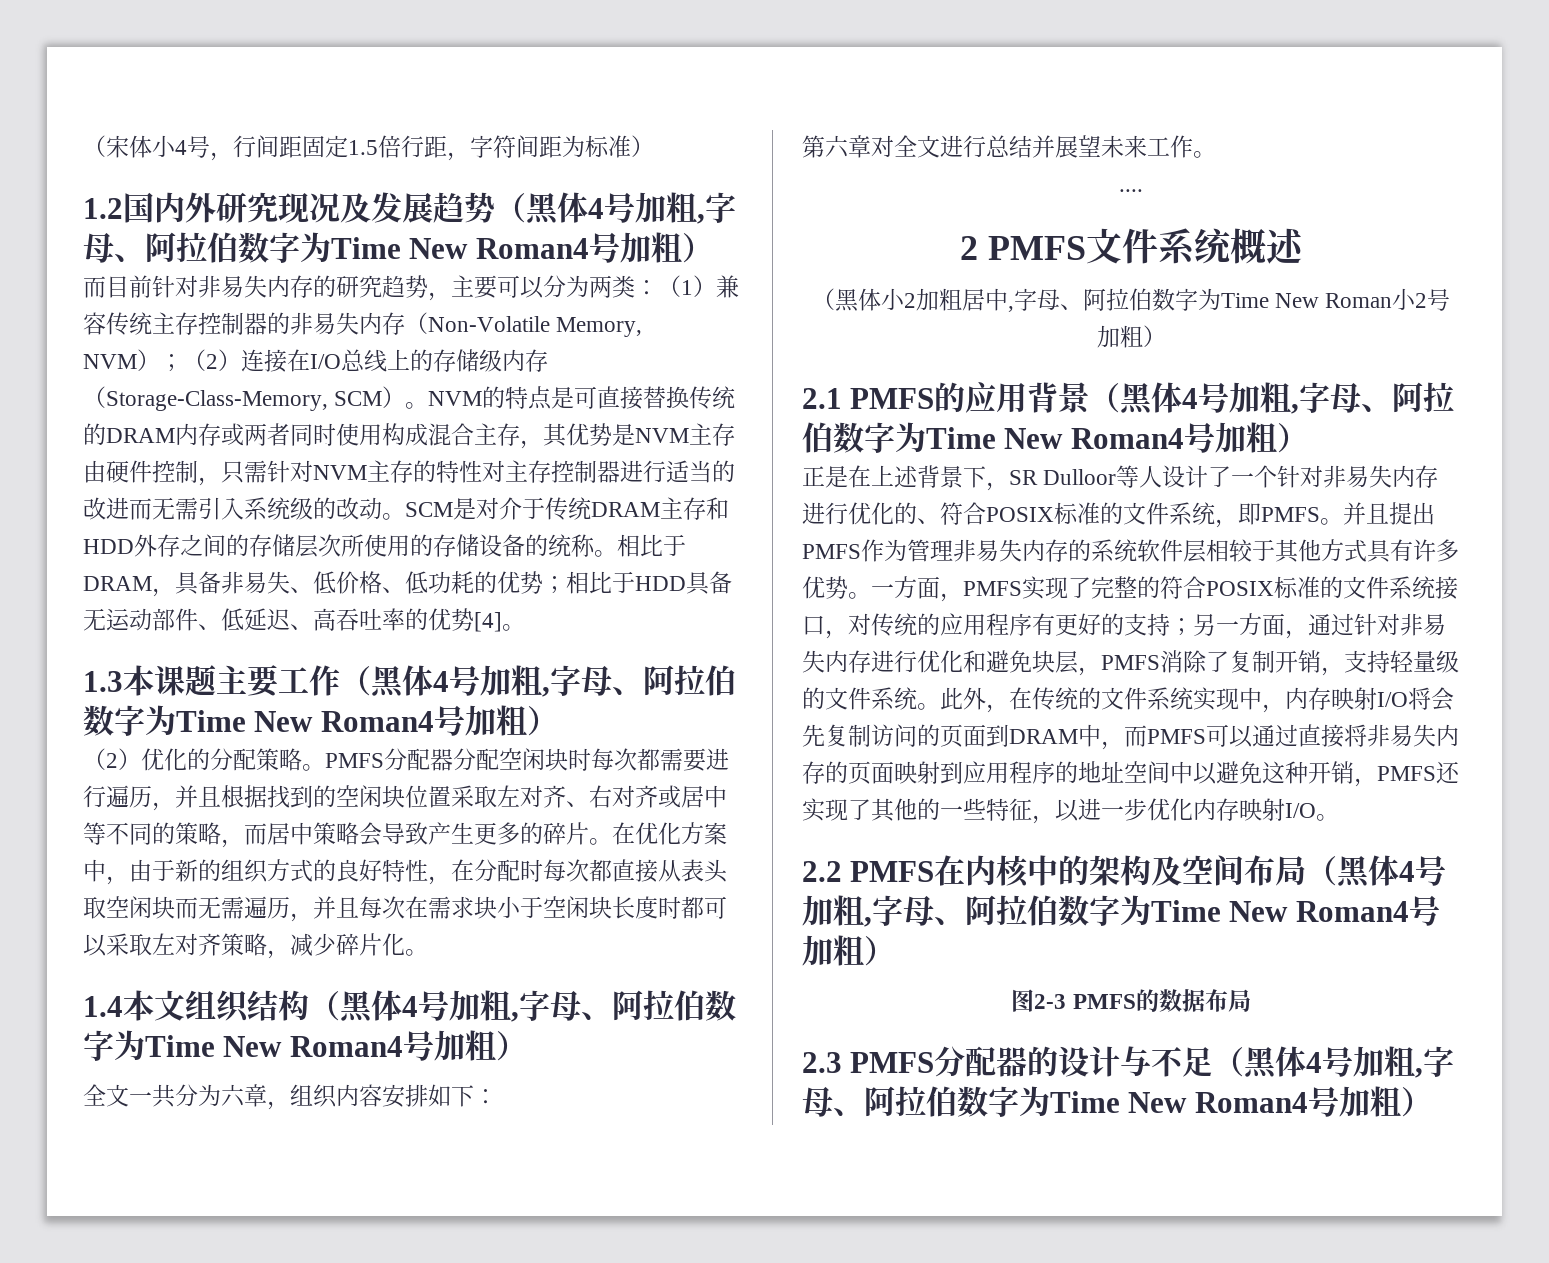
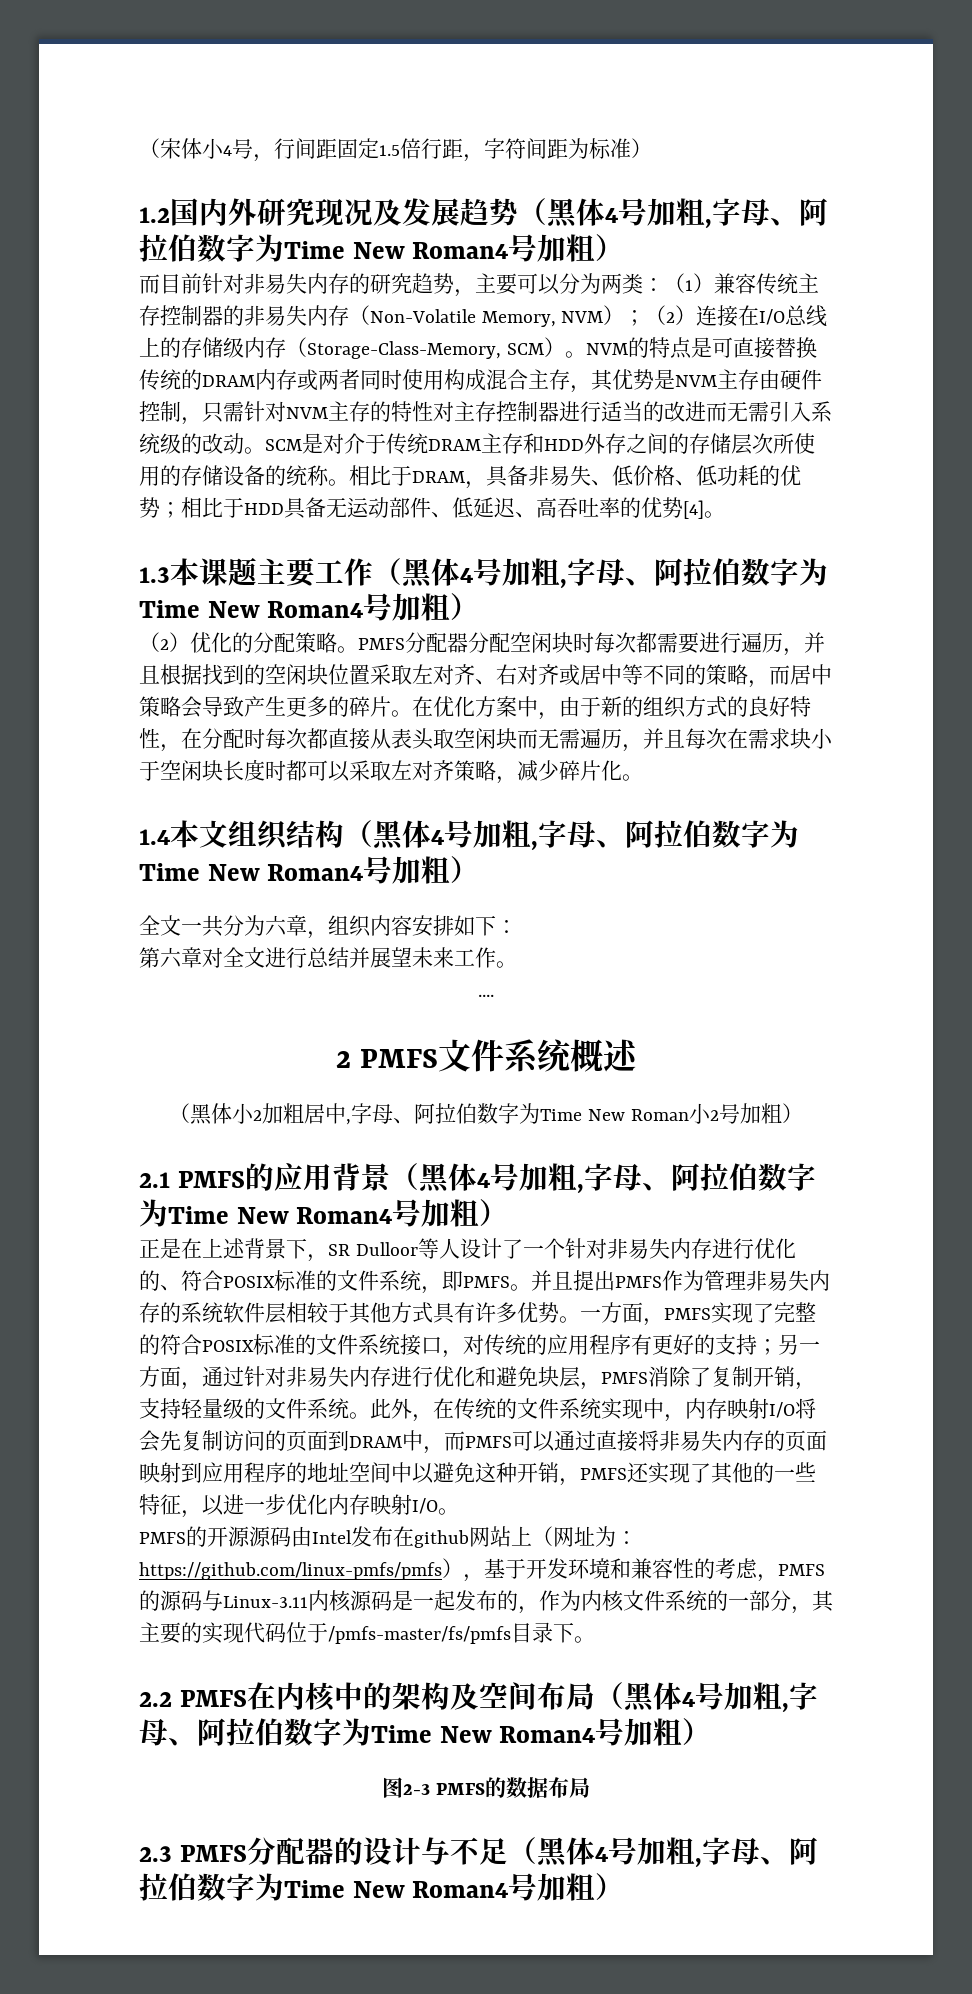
(1339, 817) none -> [139,1526,637,1548] [139,1558,825,1582] [139,1590,834,1614] [139,1622,595,1644] // PMFS的开源源码由Intel发布在github网站上（网址为：https://github.com/linux-pmfs/pmfs），基于开发环境和兼容性的考虑，PMFS的源码与Linux-3.11内核源码是一起发布的，作为内核文件系统的一部分，其主要的实现代码位于/pmfs-master/fs/pmfs目录下。

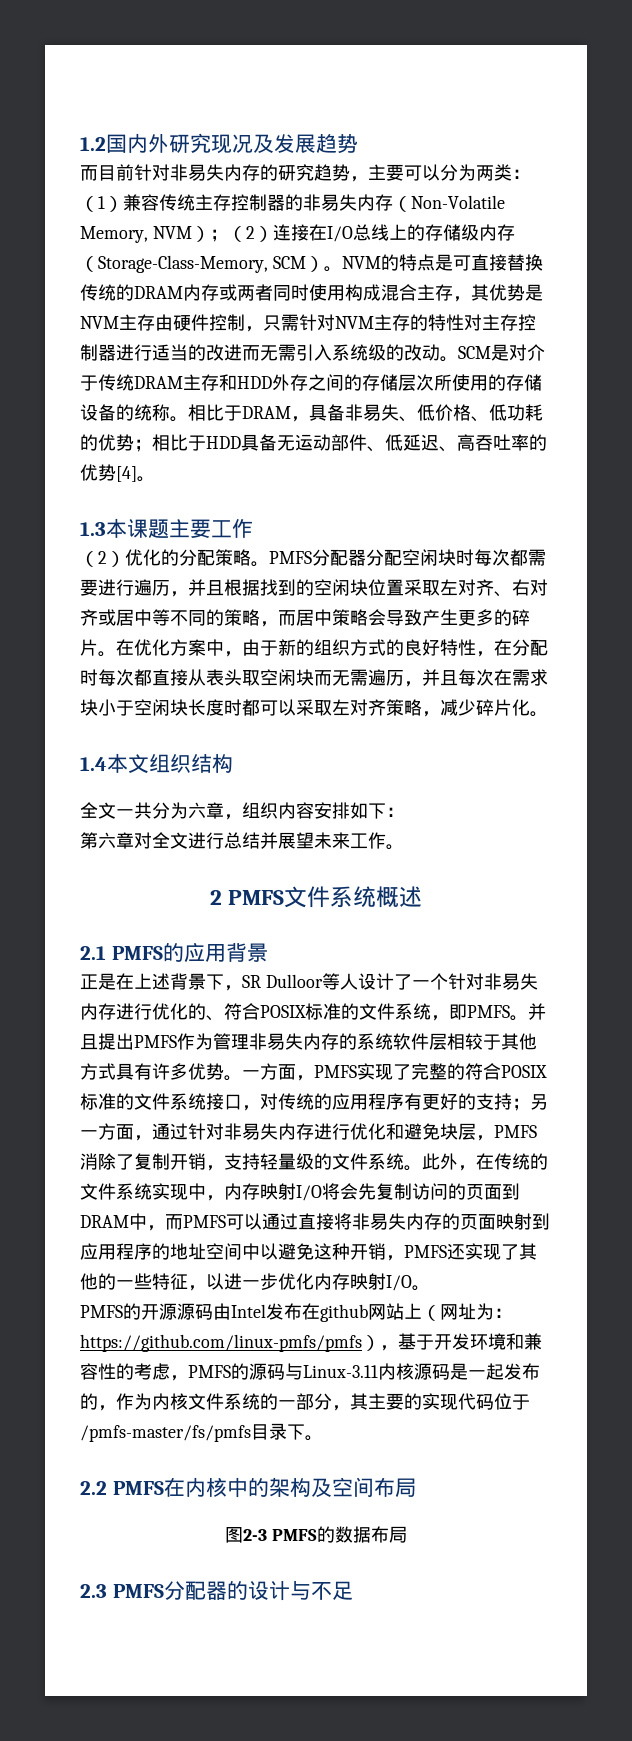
[139,138,652,162] （宋体小4号，行间距固定1.5倍行距，字符间距为标准） // -> (80, 144) none
[518,198,828,229] [139,234,625,262] （黑体4号加粗,字母、阿拉伯数字为Time New Roman4号加粗） -> (358, 144) none
[373,558,828,589] [139,593,480,621] （黑体4号加粗,字母、阿拉伯数字为Time New Roman4号加粗） -> (253, 528) none
[344,820,799,851] [139,856,480,884] （黑体4号加粗,字母、阿拉伯数字为Time New Roman4号加粗） -> (233, 763) none
[478,994,494,997] // .... -> (404, 847) none
[169,1103,803,1125] // （黑体小2加粗居中,字母、阿拉伯数字为Time New Roman小2号加粗） -> (423, 896) none
[389,1163,816,1194] [139,1199,509,1227] （黑体4号加粗,字母、阿拉伯数字为Time New Roman4号加粗） -> (268, 952) none
[594,1682,818,1713] [139,1718,712,1746] （黑体4号加粗,字母、阿拉伯数字为Time New Roman4号加粗） -> (416, 1487) none
[507,1837,818,1868] [139,1873,625,1901] （黑体4号加粗,字母、阿拉伯数字为Time New Roman4号加粗） -> (353, 1590) none

